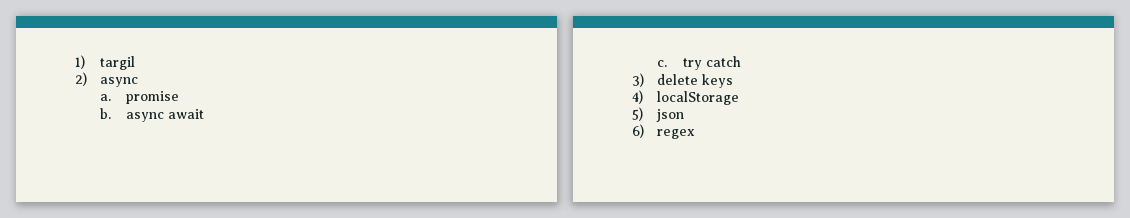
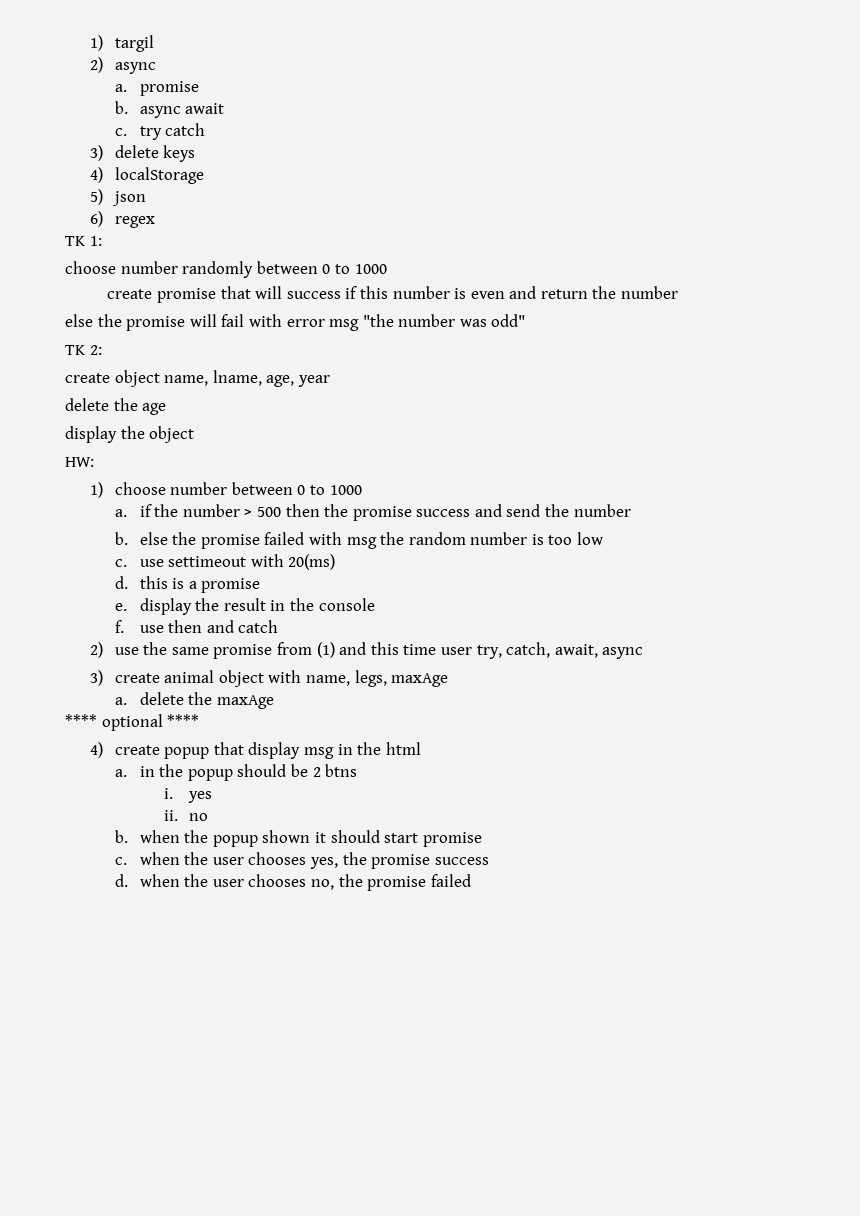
(696, 134) none -> [65,236,102,246] [65,261,387,278] [107,286,679,303] [65,314,526,331] [65,345,102,355] [65,370,330,387] [65,398,167,415] [65,426,195,443] [65,457,94,467] [89,482,362,498] [114,504,631,521] [114,532,604,549] [114,554,336,570] [114,576,261,593] [114,598,375,615] [114,620,279,633] [89,642,644,659] [89,670,449,687] [114,692,274,709] [65,714,200,731] [89,742,421,759] [114,764,358,781] [164,788,213,803] [164,810,209,821] [114,830,482,847] [114,852,489,869] [114,874,471,891] // TK 1: // choose number randomly between 0 to 1000 // create promise that will success if this number is even and return the number // else the promise will fail with error msg "the number was odd" // TK 2: // create object name, lname, age, year // delete the age // display the object // HW: // 1) choose number between 0 to 1000 // a. if the number > 500 then the promise success and send the number // b. else the promise failed with msg the random number is too low // c. use settimeout with 20(ms) // d. this is a promise // e. display the result in the console // f. use then and catch // 2) use the same promise from (1) and this time user try, catch, await, async // 3) create animal object with name, legs, maxAge // a. delete the maxAge // **** optional **** // 4) create popup that display msg in the html // a. in the popup should be 2 btns // i. yes // ii. no // b. when the popup shown it should start promise // c. when the user chooses yes, the promise success // d. when the user chooses no, the promise failed

